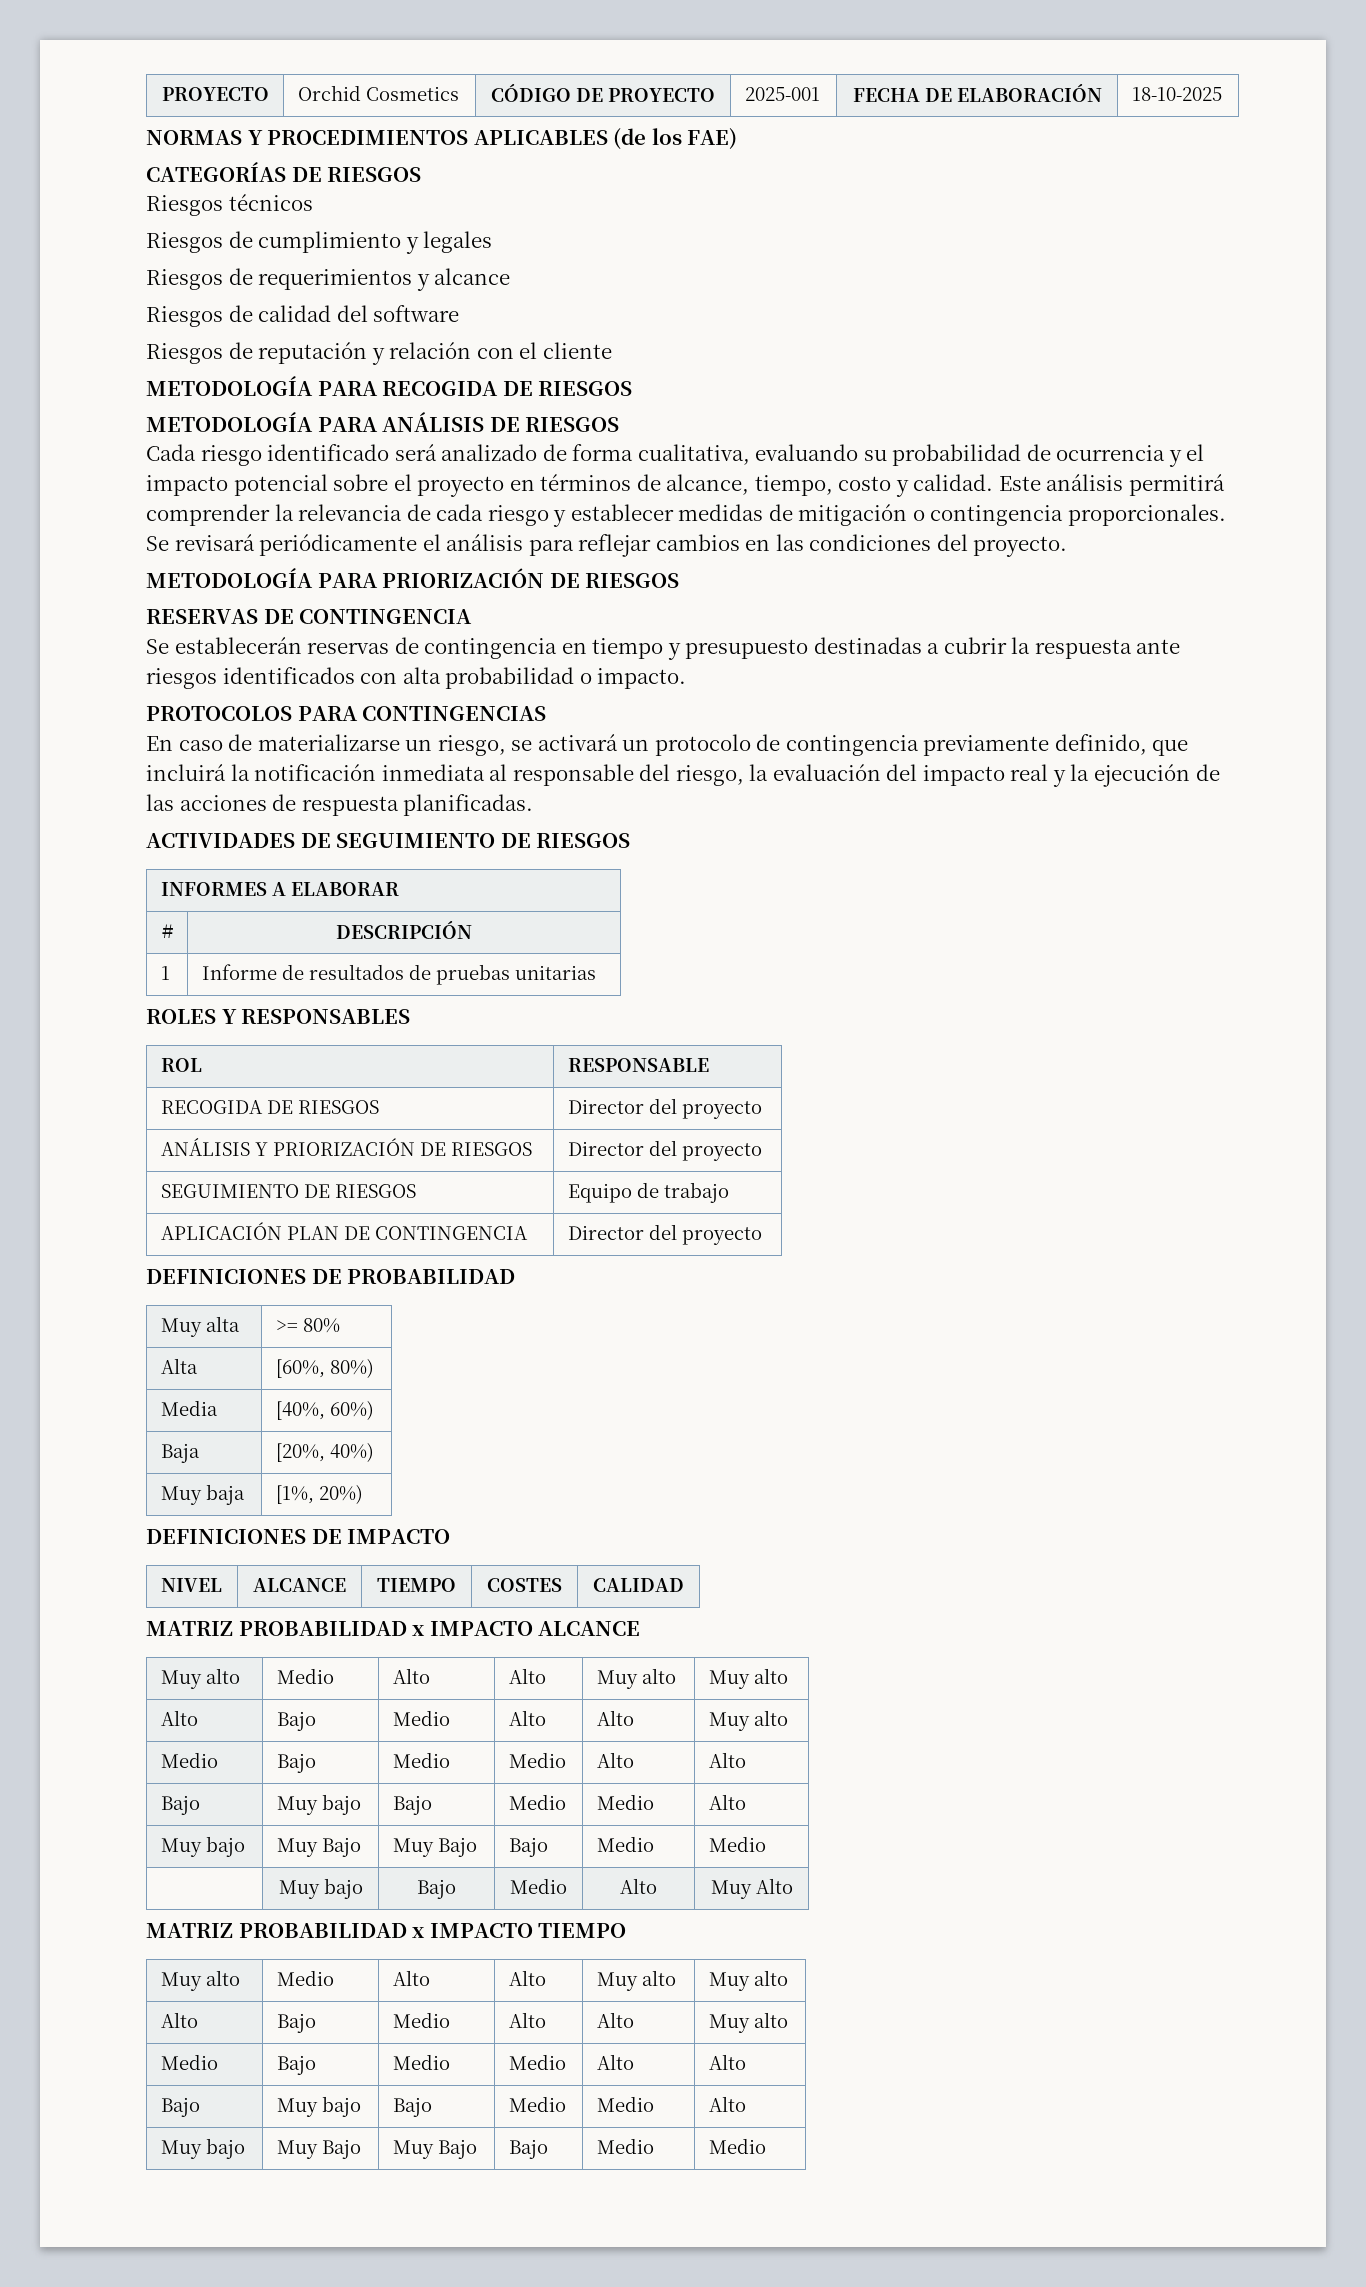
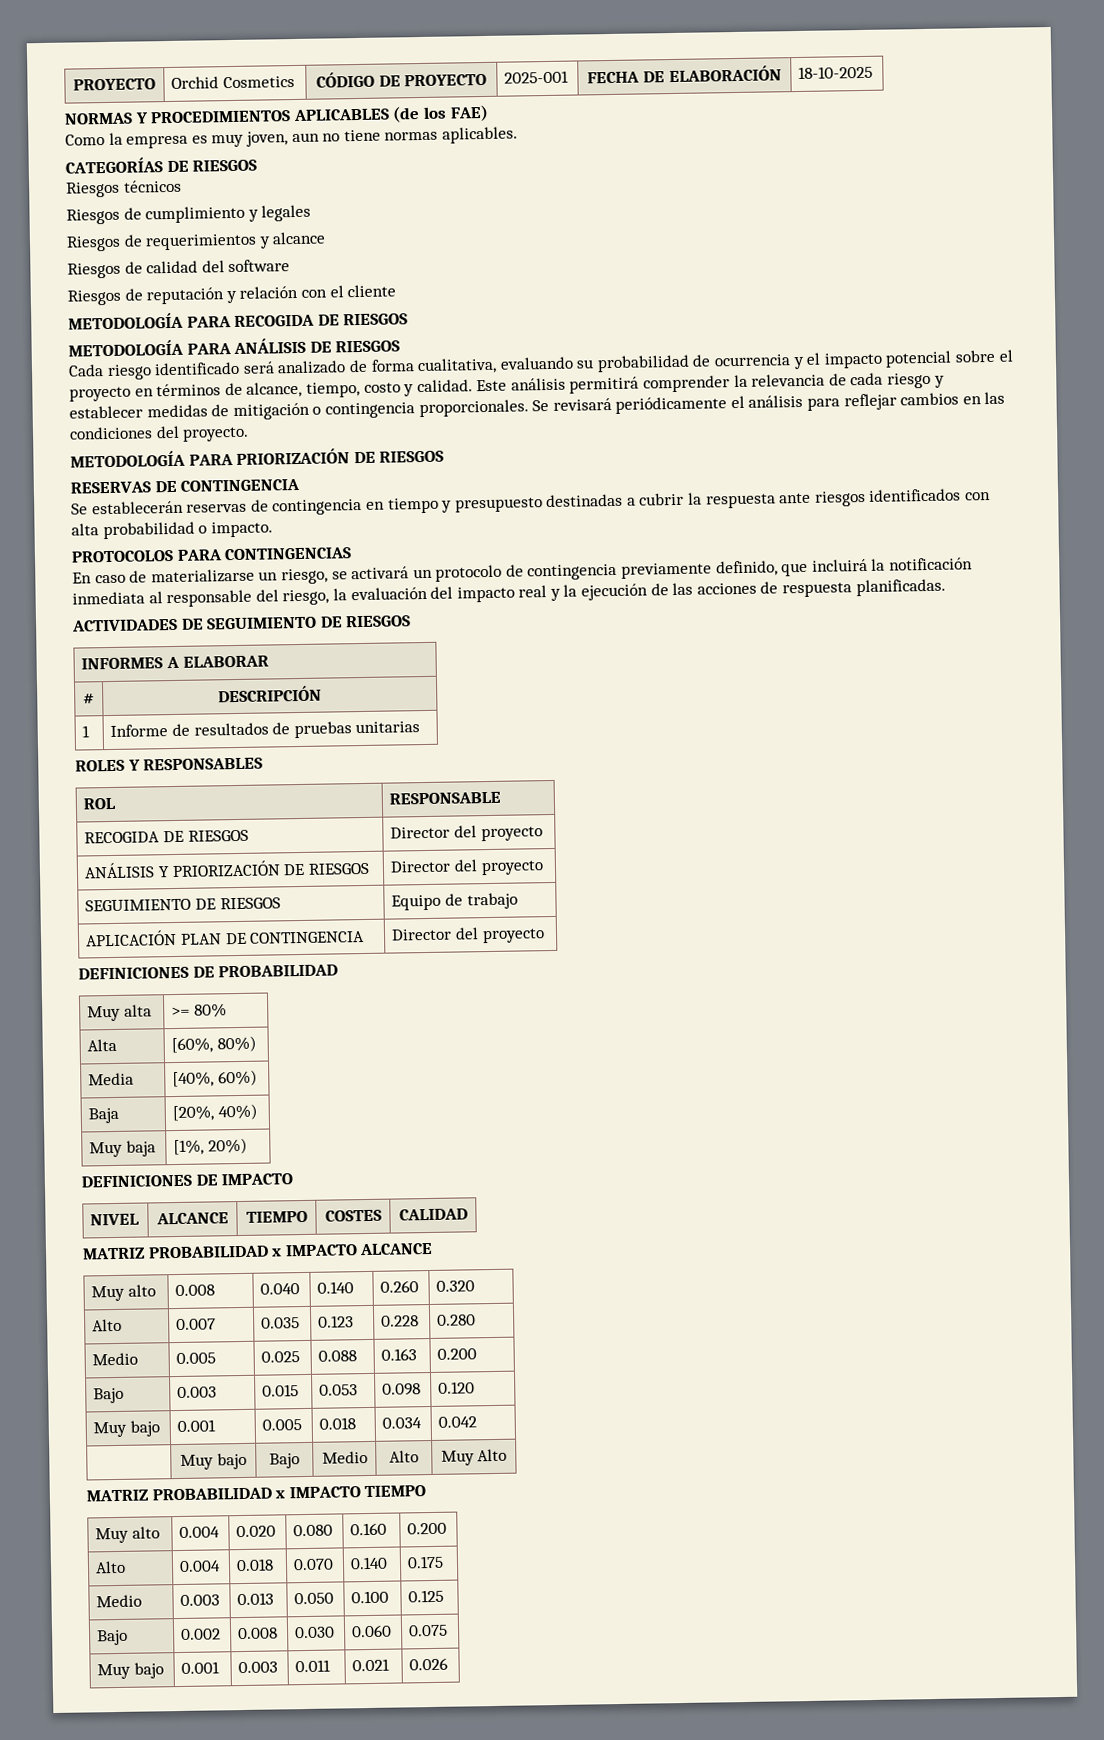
(738, 139) none -> [65,126,518,149] // Como la empresa es muy joven, aun no tiene normas aplicables.
[276,1668,334,1684] [392,1668,430,1684] [508,1668,546,1684] [596,1668,676,1689] [708,1668,788,1689] [160,1710,198,1726] [276,1711,316,1731] [392,1710,450,1726] [508,1710,546,1726] [596,1710,634,1726] [708,1710,788,1731] [160,1752,218,1768] [276,1753,316,1773] [392,1752,450,1768] [508,1752,566,1768] [596,1752,634,1768] [708,1752,746,1768] [160,1795,200,1815] [276,1794,361,1815] [392,1795,432,1815] [508,1794,566,1810] [596,1794,654,1810] [708,1794,746,1810] [160,1836,245,1857] [276,1837,361,1857] [392,1837,477,1857] [508,1837,548,1857] [596,1836,654,1852] [708,1836,766,1852] Medio | Alto | Alto | Muy alto | Muy alto // Alto | Bajo | Medio | Alto | Alto | Muy alto // Medio | Bajo | Medio | Medio | Alto | Alto // Bajo | Muy bajo | Bajo | Medio | Medio | Alto // Muy bajo | Muy Bajo | Muy Bajo | Bajo | Medio | Medio -> [175,1284,216,1297] [260,1283,301,1295] [317,1281,355,1294] [380,1280,420,1293] [436,1280,476,1292] [92,1318,123,1332] [176,1318,217,1331] [261,1317,301,1329] [318,1315,355,1328] [381,1315,420,1327] [437,1314,477,1326] [92,1352,139,1366] [176,1352,217,1365] [261,1351,301,1363] [318,1350,358,1362] [381,1348,418,1361] [437,1348,478,1360] [93,1387,125,1404] [177,1386,218,1399] [262,1384,300,1397] [319,1384,359,1396] [382,1383,422,1396] [438,1381,476,1394] [93,1420,161,1438] [177,1419,217,1433] [262,1419,303,1431] [319,1417,357,1430] [382,1417,423,1429] [438,1416,478,1428] 0.008 | 0.040 | 0.140 | 0.260 | 0.320 // Alto | 0.007 | 0.035 | 0.123 | 0.228 | 0.280 // Medio | 0.005 | 0.025 | 0.088 | 0.163 | 0.200 // Bajo | 0.003 | 0.015 | 0.053 | 0.098 | 0.120 // Muy bajo | 0.001 | 0.005 | 0.018 | 0.034 | 0.042
[276,1970,334,1986] [392,1970,430,1986] [508,1970,546,1986] [596,1970,676,1991] [708,1970,788,1991] [160,2012,198,2028] [276,2013,316,2033] [392,2012,450,2028] [508,2012,546,2028] [596,2012,634,2028] [708,2012,788,2033] [160,2054,218,2070] [276,2055,316,2075] [392,2054,450,2070] [508,2054,566,2070] [596,2054,634,2070] [708,2054,746,2070] [160,2097,200,2117] [276,2096,361,2117] [392,2097,432,2117] [508,2096,566,2112] [596,2096,654,2112] [708,2096,746,2112] [160,2138,245,2159] [276,2139,361,2159] [392,2139,477,2159] [508,2139,548,2159] [596,2138,654,2154] [708,2138,766,2154] Medio | Alto | Alto | Muy alto | Muy alto // Alto | Bajo | Medio | Alto | Alto | Muy alto // Medio | Bajo | Medio | Medio | Alto | Alto // Bajo | Muy bajo | Bajo | Medio | Medio | Alto // Muy bajo | Muy Bajo | Muy Bajo | Bajo | Medio | Medio -> [179,1526,221,1538] [236,1525,277,1538] [293,1524,334,1537] [350,1522,388,1536] [407,1522,448,1535] [95,1560,127,1574] [179,1560,222,1572] [236,1558,275,1572] [293,1558,335,1571] [350,1556,389,1570] [407,1555,445,1569] [96,1594,143,1608] [180,1594,221,1606] [237,1592,275,1606] [294,1592,335,1605] [351,1590,390,1604] [408,1589,445,1603] [97,1629,129,1646] [181,1628,222,1640] [238,1627,279,1640] [294,1626,336,1639] [351,1624,393,1638] [408,1624,449,1637] [97,1662,165,1680] [181,1661,221,1674] [238,1661,279,1674] [295,1659,332,1673] [352,1658,391,1672] [409,1657,449,1671] 0.004 | 0.020 | 0.080 | 0.160 | 0.200 // Alto | 0.004 | 0.018 | 0.070 | 0.140 | 0.175 // Medio | 0.003 | 0.013 | 0.050 | 0.100 | 0.125 // Bajo | 0.002 | 0.008 | 0.030 | 0.060 | 0.075 // Muy bajo | 0.001 | 0.003 | 0.011 | 0.021 | 0.026

